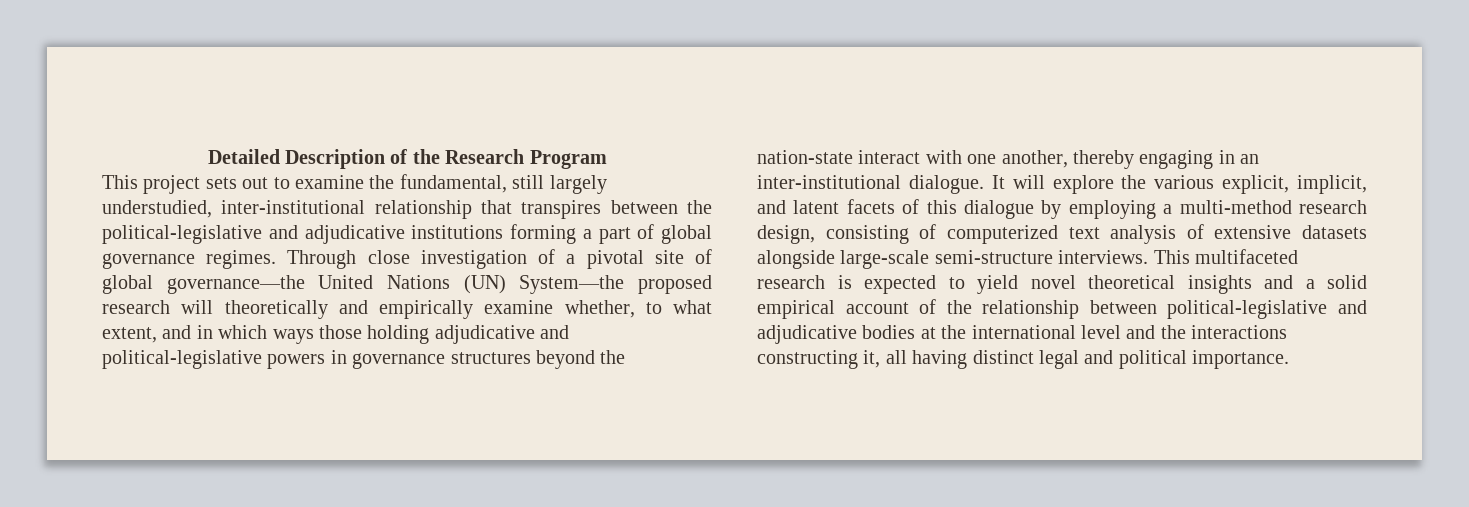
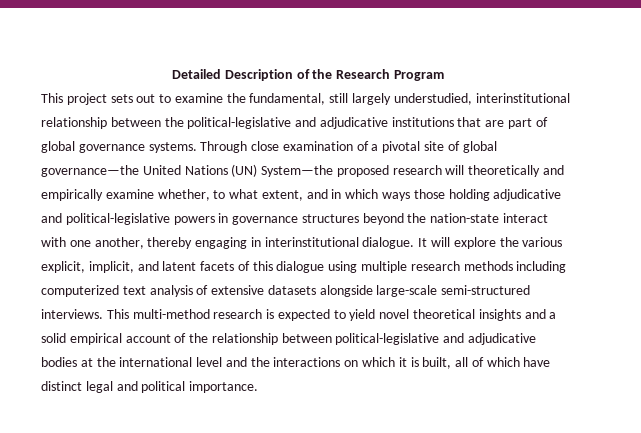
[221,200,602,219] inter-institutional relationship that transpires -> [475,93,570,103] [41,117,107,129] interinstitutional relationship
[510,224,592,244] forming a -> [457,117,505,127] that are
[206,250,277,269] regimes. -> [148,142,197,153] systems.
[420,250,527,269] investigation -> [282,141,353,151] examination
[1240,154,1260,164] [757,175,901,189] an inter-institutional -> [264,237,359,247] interinstitutional
[1041,200,1367,219] [757,224,937,244] by employing a multi-method research design, consisting of -> [328,261,567,273] using multiple research methods including
[934,250,1053,264] semi-structure -> [441,285,531,295] semi-structured
[1195,249,1298,264] multifaceted -> [132,309,210,319] multi-method
[757,350,968,369] constructing it, all having -> [344,357,551,369] on which it is built, all of which have

